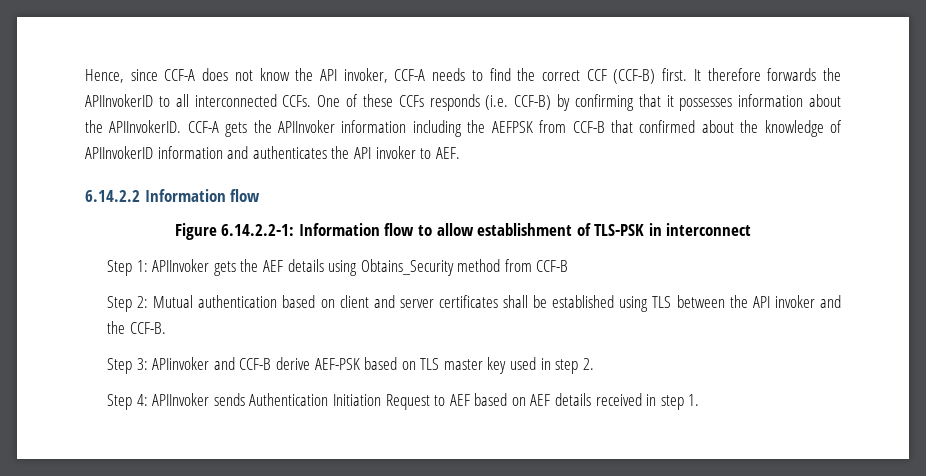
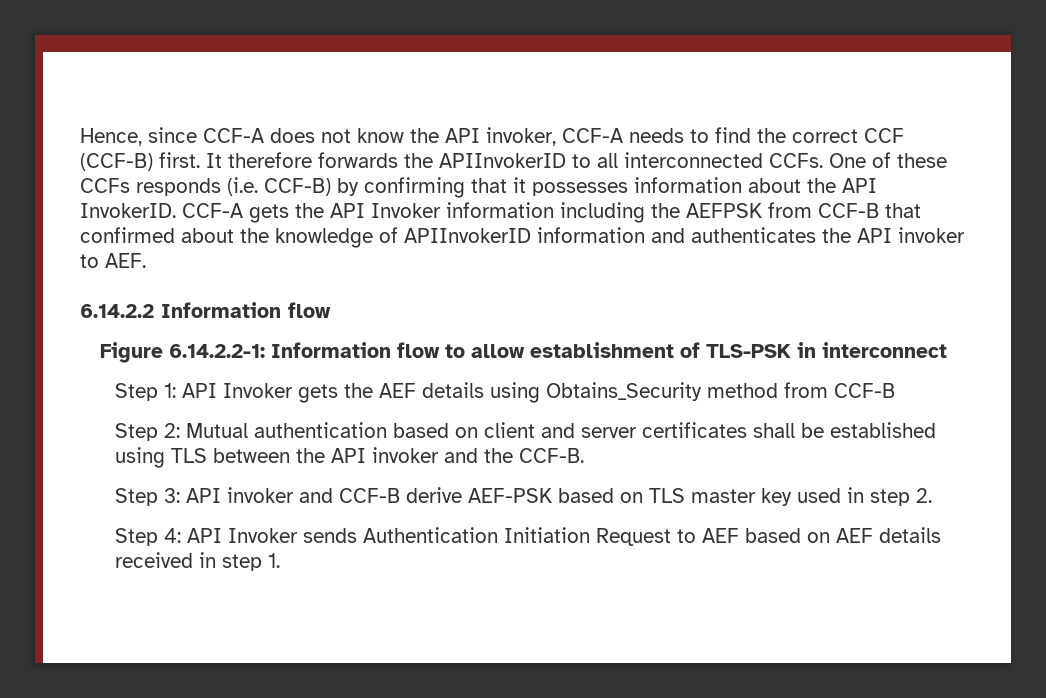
[109,120,182,133] APIInvokerID. -> [842,178,877,193] [80,203,176,218] API InvokerID.
[278,120,336,133] APIInvoker -> [330,203,441,218] API Invoker
[152,259,210,272] APIInvoker -> [181,383,293,398] API Invoker
[152,357,210,370] APIinvoker -> [185,487,294,503] API invoker
[152,393,210,406] APIInvoker -> [186,528,298,543] API Invoker

